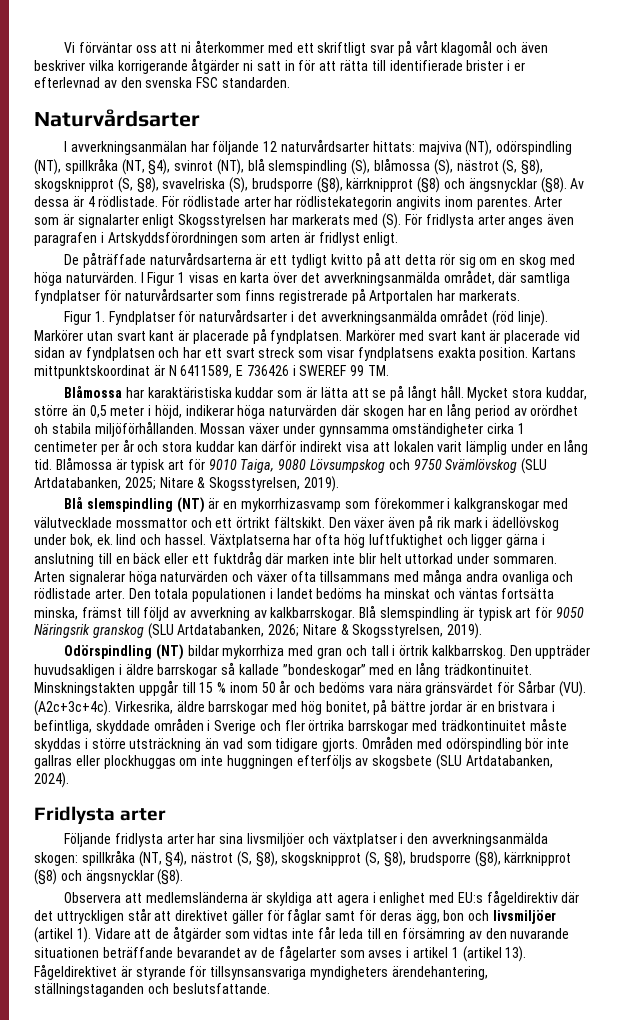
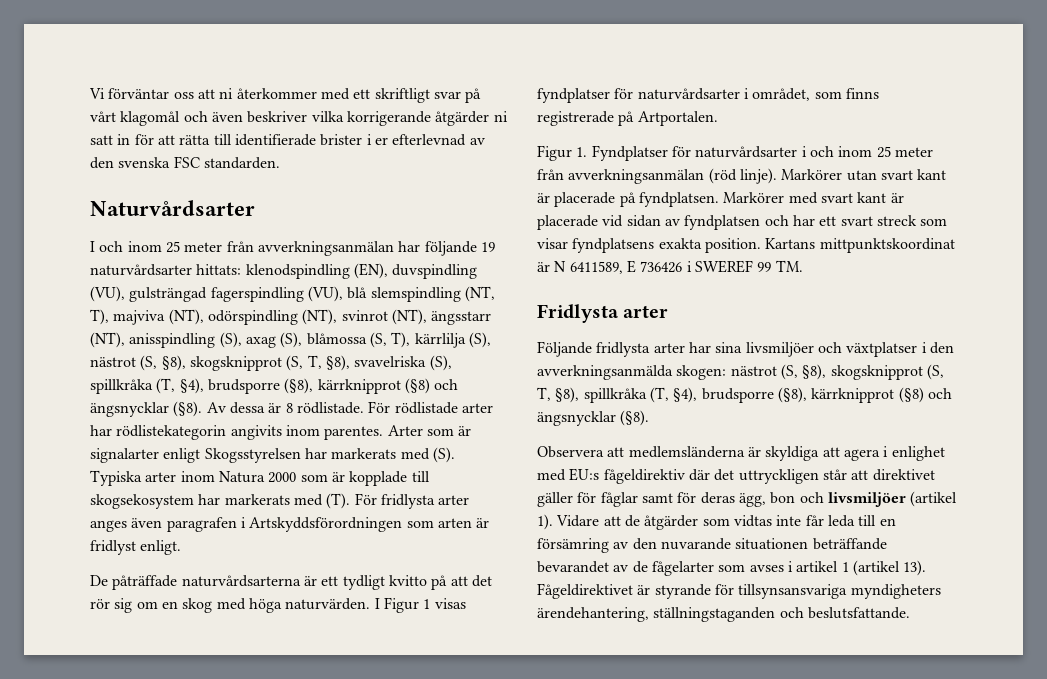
(68, 146) none -> [99,241,254,253] och inom 25 meter från
[263,141,278,152] 12 -> [480,242,495,252] 19
[418,140,573,156] [34,158,431,175] majviva (NT), odörspindling (NT), spillkråka (NT, §4), svinrot (NT), blå slemspindling (S), blåmossa -> [245,263,478,279] [90,286,495,302] [90,309,492,325] [90,332,466,348] klenodspindling (EN), duvspindling (VU), gulsträngad fagerspindling (VU), blå slemspindling (NT, T), majviva (NT), odörspindling (NT), svinrot (NT), ängsstarr (NT), anisspindling (S), axag (S), blåmossa (S, T), kärrlilja
(133, 185) none -> [307,355,322,369] T,
(249, 185) none -> [90,378,204,394] spillkråka (T, §4),
[87,196,95,207] 4 -> [285,403,293,413] 8
(402, 221) none -> [90,470,430,486] [90,493,351,509] Typiska arter inom Natura 2000 som är kopplade till skogsekosystem har markerats med (T).
[405,254,437,265] detta -> [471,575,492,587] det
[222,270,571,286] en karta över det avverkningsanmälda området, där samtliga -> (466, 603) none
(213, 294) none -> [743,88,811,101] i området,
[369,290,521,304] Artportalen har markerats. -> [637,111,718,126] Artportalen.
[297,309,489,325] det avverkningsanmälda området -> [809,146,933,158] [537,169,705,184] och inom 25 meter från avverkningsanmälan
[64,385,588,401] [34,403,579,419] [34,421,526,437] [34,439,589,455] [34,457,548,474] [34,476,339,492] [64,497,568,513] [34,515,560,531] [34,534,545,548] [34,551,557,567] [34,569,574,585] [34,588,555,602] [34,605,584,621] [34,623,483,639] [64,644,591,660] [34,662,532,678] [34,680,586,697] [34,699,556,716] [34,718,567,734] [34,736,570,752] [34,754,553,770] [34,772,69,788] // Blåmossa har karaktäristiska kuddar som är lätta att se på långt håll. Mycket stora kuddar, större än 0,5 meter i höjd, indikerar höga naturvärden där skogen har en lång period av orördhet oh stabila miljöförhållanden. Mossan växer under gynnsamma omständigheter cirka 1 centimeter per år och stora kuddar kan därför indirekt visa att lokalen varit lämplig under en lång tid. Blåmossa är typisk art för 9010 Taiga, 9080 Lövsumpskog och 9750 Svämlövskog (SLU Artdatabanken, 2025; Nitare & Skogsstyrelsen, 2019). // Blå slemspindling (NT) är en mykorrhizasvamp som förekommer i kalkgranskogar med välutvecklade mossmattor och ett örtrikt fältskikt. Den växer även på rik mark i ädellövskog under bok, ek. lind och hassel. Växtplatserna har ofta hög luftfuktighet och ligger gärna i anslutning till en bäck eller ett fuktdråg där marken inte blir helt uttorkad under sommaren. Arten signalerar höga naturvärden och växer ofta tillsammans med många andra ovanliga och rödlistade arter. Den totala populationen i landet bedöms ha minskat och väntas fortsätta minska, främst till följd av avverkning av kalkbarrskogar. Blå slemspindling är typisk art för 9050 Näringsrik granskog (SLU Artdatabanken, 2026; Nitare & Skogsstyrelsen, 2019). // Odörspindling (NT) bildar mykorrhiza med gran och tall i örtrik kalkbarrskog. Den uppträder huvudsakligen i äldre barrskogar så kallade ”bondeskogar” med en lång trädkontinuitet. Minskningstakten uppgår till 15 % inom 50 år och bedöms vara nära gränsvärdet för Sårbar (VU). (A2c+3c+4c). Virkesrika, äldre barrskogar med hög bonitet, på bättre jordar är en bristvara i befintliga, skyddade områden i Sverige och fler örtrika barrskogar med trädkontinuitet måste skyddas i större utsträckning än vad som tidigare gjorts. Områden med odörspindling bör inte gallras eller plockhuggas om inte huggningen efterföljs av skogsbete (SLU Artdatabanken, 2024). -> (803, 266) none
[81,850,407,867] spillkråka (NT, §4), nästrot (S, §8), skogsknipprot (S, §8), -> [730,364,944,380] [537,387,698,403] nästrot (S, §8), skogsknipprot (S, T, §8), spillkråka (T, §4),

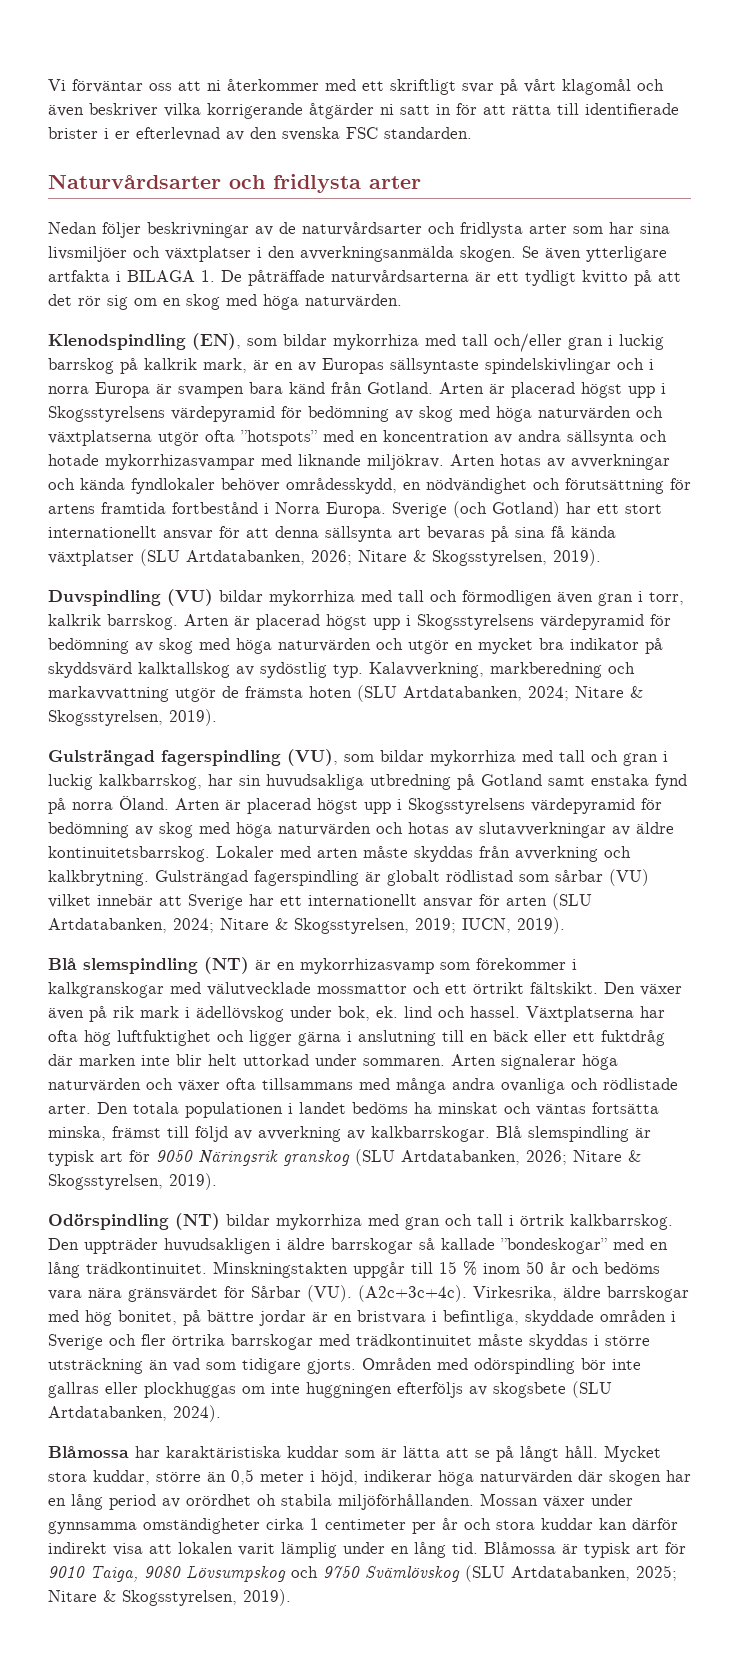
[90,241,495,256] [90,263,478,279] [90,286,495,302] [90,309,492,325] [90,332,491,348] [90,355,452,371] [90,378,459,394] [90,401,493,417] [90,425,472,440] [90,447,455,463] [90,470,430,486] [90,493,470,509] [90,517,490,532] [90,540,182,555] // I och inom 25 meter från avverkningsanmälan har följande 19 naturvårdsarter hittats: klenodspindling (EN), duvspindling (VU), gulsträngad fagerspindling (VU), blå slemspindling (NT, T), majviva (NT), odörspindling (NT), svinrot (NT), ängsstarr (NT), anisspindling (S), axag (S), blåmossa (S, T), kärrlilja (S), nästrot (S, §8), skogsknipprot (S, T, §8), svavelriska (S), spillkråka (T, §4), brudsporre (§8), kärrknipprot (§8) och ängsnycklar (§8). Av dessa är 8 rödlistade. För rödlistade arter har rödlistekategorin angivits inom parentes. Arter som är signalarter enligt Skogsstyrelsen har markerats med (S). Typiska arter inom Natura 2000 som är kopplade till skogsekosystem har markerats med (T). För fridlysta arter anges även paragrafen i Artskyddsförordningen som arten är fridlyst enligt. // -> [229,174,421,193] [48,222,670,238] [48,246,667,262] [48,270,215,282] och fridlysta arter // Nedan följer beskrivningar av de naturvårdsarter och fridlysta arter som har sina livsmiljöer och växtplatser i den avverkningsanmälda skogen. Se även ytterligare artfakta i BILAGA 1.
[374,597,466,613] [537,88,879,103] [537,111,718,126] [537,145,933,161] [537,168,947,184] [537,192,904,207] [537,215,948,230] [537,238,955,253] [537,260,803,274] [537,304,669,323] [537,341,954,357] [537,364,944,380] [537,387,952,403] [537,410,650,426] [537,446,945,461] [537,468,935,484] [537,491,958,507] [537,514,896,530] [537,538,887,553] [537,560,927,576] [537,583,941,599] [537,607,910,622] I Figur 1 visas fyndplatser för naturvårdsarter i området, som finns registrerade på Artportalen. // Figur 1. Fyndplatser för naturvårdsarter i och inom 25 meter från avverkningsanmälan (röd linje). Markörer utan svart kant är placerade på fyndplatsen. Markörer med svart kant är placerade vid sidan av fyndplatsen och har ett svart streck som visar fyndplatsens exakta position. Kartans mittpunktskoordinat är N 6411589, E 736426 i SWEREF 99 TM. // Fridlysta arter // Följande fridlysta arter har sina livsmiljöer och växtplatser i den avverkningsanmälda skogen: nästrot (S, §8), skogsknipprot (S, T, §8), spillkråka (T, §4), brudsporre (§8), kärrknipprot (§8) och ängsnycklar (§8). // Observera att medlemsländerna är skyldiga att agera i enlighet med EU:s fågeldirektiv där det uttryckligen står att direktivet gäller för fåglar samt för deras ägg, bon och livsmiljöer (artikel 1). Vidare att de åtgärder som vidtas inte får leda till en försämring av den nuvarande situationen beträffande bevarandet av de fågelarter som avses i artikel 1 (artikel 13). Fågeldirektivet är styrande för tillsynsansvariga myndigheters ärendehantering, ställningstaganden och beslutsfattande. -> [48,333,664,352] [48,358,654,374] [48,382,666,398] [48,406,663,422] [48,430,667,446] [48,454,670,470] [48,478,691,494] [48,501,662,518] [48,526,616,542] [48,549,601,566] [48,589,684,606] [48,614,671,630] [48,638,663,654] [48,662,635,678] [48,685,643,702] [48,709,217,726] [48,749,668,766] [48,774,687,790] [48,796,662,814] [48,822,674,838] [48,846,631,862] [48,869,649,886] [48,893,592,910] [48,917,565,934] [48,957,577,974] [48,982,682,998] [48,1006,665,1022] [48,1030,665,1046] [48,1054,618,1070] [48,1078,678,1094] [48,1102,659,1118] [48,1126,651,1142] [48,1149,641,1166] [48,1173,217,1190] [48,1213,673,1230] [48,1238,668,1254] [48,1261,660,1278] [48,1285,689,1302] [48,1310,676,1326] [48,1334,650,1350] [48,1358,641,1374] [48,1381,612,1398] [48,1405,221,1422] [48,1445,661,1462] [48,1469,691,1486] [48,1493,633,1510] [48,1518,678,1534] [48,1542,686,1558] [48,1565,677,1582] [48,1589,291,1606] // Klenodspindling (EN), som bildar mykorrhiza med tall och/eller gran i luckig barrskog på kalkrik mark, är en av Europas sällsyntaste spindelskivlingar och i norra Europa är svampen bara känd från Gotland. Arten är placerad högst upp i Skogsstyrelsens värdepyramid för bedömning av skog med höga naturvärden och växtplatserna utgör ofta ”hotspots” med en koncentration av andra sällsynta och hotade mykorrhizasvampar med liknande miljökrav. Arten hotas av avverkningar och kända fyndlokaler behöver områdesskydd, en nödvändighet och förutsättning för artens framtida fortbestånd i Norra Europa. Sverige (och Gotland) har ett stort internationellt ansvar för att denna sällsynta art bevaras på sina få kända växtplatser (SLU Artdatabanken, 2026; Nitare & Skogsstyrelsen, 2019). // Duvspindling (VU) bildar mykorrhiza med tall och förmodligen även gran i torr, kalkrik barrskog. Arten är placerad högst upp i Skogsstyrelsens värdepyramid för bedömning av skog med höga naturvärden och utgör en mycket bra indikator på skyddsvärd kalktallskog av sydöstlig typ. Kalavverkning, markberedning och markavvattning utgör de främsta hoten (SLU Artdatabanken, 2024; Nitare & Skogsstyrelsen, 2019). // Gulsträngad fagerspindling (VU), som bildar mykorrhiza med tall och gran i luckig kalkbarrskog, har sin huvudsakliga utbredning på Gotland samt enstaka fynd på norra Öland. Arten är placerad högst upp i Skogsstyrelsens värdepyramid för bedömning av skog med höga naturvärden och hotas av slutavverkningar av äldre kontinuitetsbarrskog. Lokaler med arten måste skyddas från avverkning och kalkbrytning. Gulsträngad fagerspindling är globalt rödlistad som sårbar (VU) vilket innebär att Sverige har ett internationellt ansvar för arten (SLU Artdatabanken, 2024; Nitare & Skogsstyrelsen, 2019; IUCN, 2019). // Blå slemspindling (NT) är en mykorrhizasvamp som förekommer i kalkgranskogar med välutvecklade mossmattor och ett örtrikt fältskikt. Den växer även på rik mark i ädellövskog under bok, ek. lind och hassel. Växtplatserna har ofta hög luftfuktighet och ligger gärna i anslutning till en bäck eller ett fuktdråg där marken inte blir helt uttorkad under sommaren. Arten signalerar höga naturvärden och växer ofta tillsammans med många andra ovanliga och rödlistade arter. Den totala populationen i landet bedöms ha minskat och väntas fortsätta minska, främst till följd av avverkning av kalkbarrskogar. Blå slemspindling är typisk art för 9050 Näringsrik granskog (SLU Artdatabanken, 2026; Nitare & Skogsstyrelsen, 2019). // Odörspindling (NT) bildar mykorrhiza med gran och tall i örtrik kalkbarrskog. Den uppträder huvudsakligen i äldre barrskogar så kallade ”bondeskogar” med en lång trädkontinuitet. Minskningstakten uppgår till 15 % inom 50 år och bedöms vara nära gränsvärdet för Sårbar (VU). (A2c+3c+4c). Virkesrika, äldre barrskogar med hög bonitet, på bättre jordar är en bristvara i befintliga, skyddade områden i Sverige och fler örtrika barrskogar med trädkontinuitet måste skyddas i större utsträckning än vad som tidigare gjorts. Områden med odörspindling bör inte gallras eller plockhuggas om inte huggningen efterföljs av skogsbete (SLU Artdatabanken, 2024). // Blåmossa har karaktäristiska kuddar som är lätta att se på långt håll. Mycket stora kuddar, större än 0,5 meter i höjd, indikerar höga naturvärden där skogen har en lång period av orördhet oh stabila miljöförhållanden. Mossan växer under gynnsamma omständigheter cirka 1 centimeter per år och stora kuddar kan därför indirekt visa att lokalen varit lämplig under en lång tid. Blåmossa är typisk art för 9010 Taiga, 9080 Lövsumpskog och 9750 Svämlövskog (SLU Artdatabanken, 2025; Nitare & Skogsstyrelsen, 2019).

